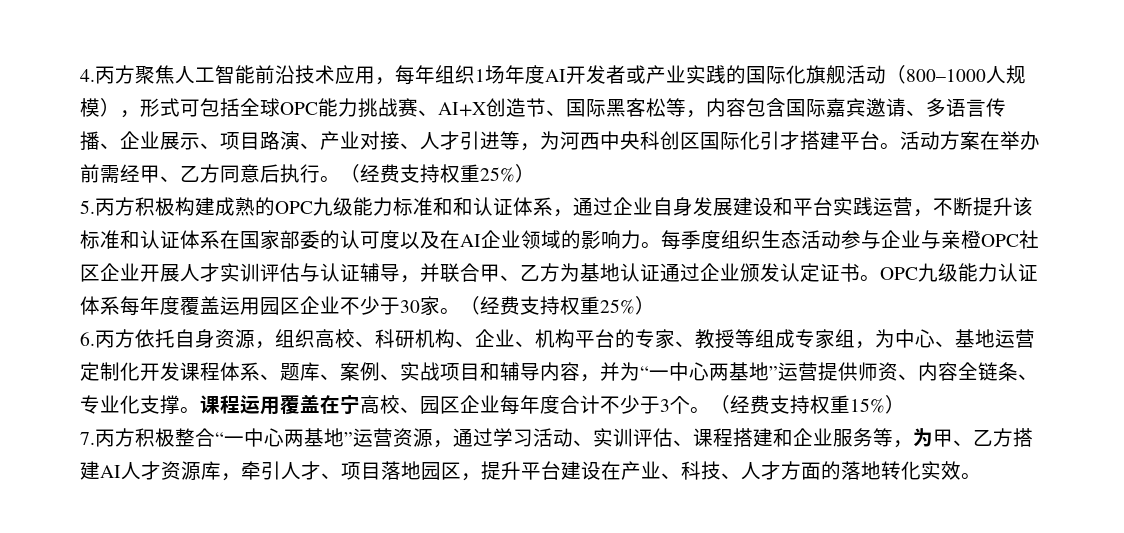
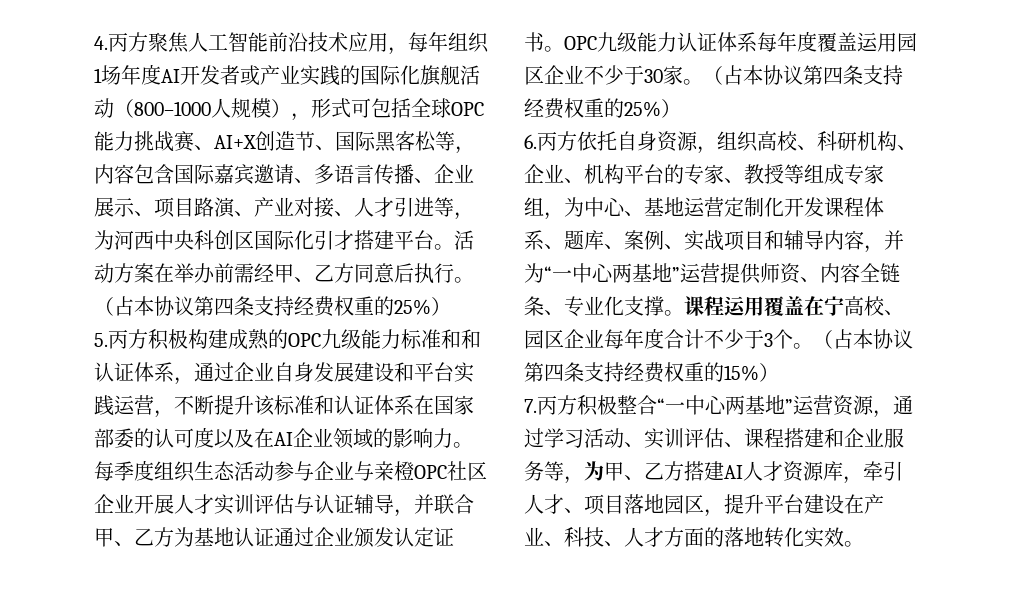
[360,164,480,183] 经费支持权重 -> [114,296,394,317] 占本协议第四条支持经费权重的
[480,296,600,315] 经费支持权重 -> [723,65,903,85] [524,98,624,119] 占本协议第四条支持经费权重的
[730,395,850,414] 经费支持权重 -> [833,329,913,349] [524,362,724,383] 占本协议第四条支持经费权重的

